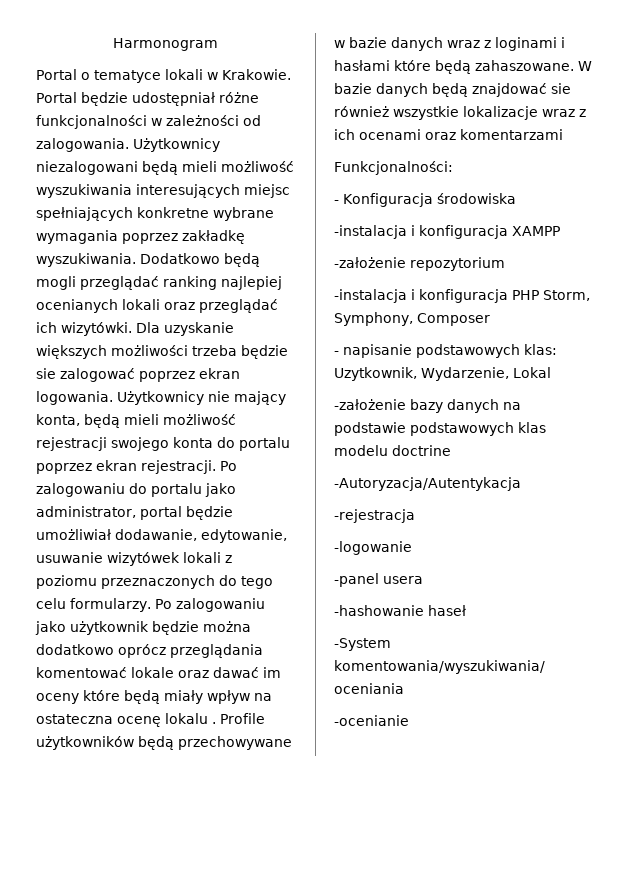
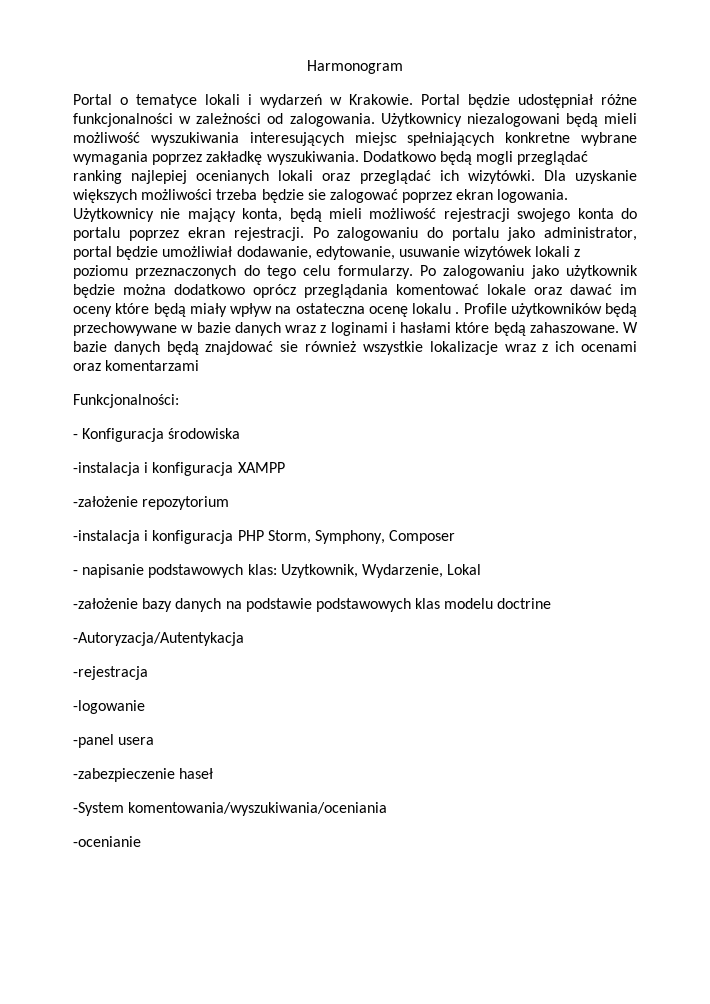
(203, 74) none -> [248,94,322,108] i wydarzeń
[334,605,424,616] -hashowanie -> [73,768,175,782] -zabezpieczenie

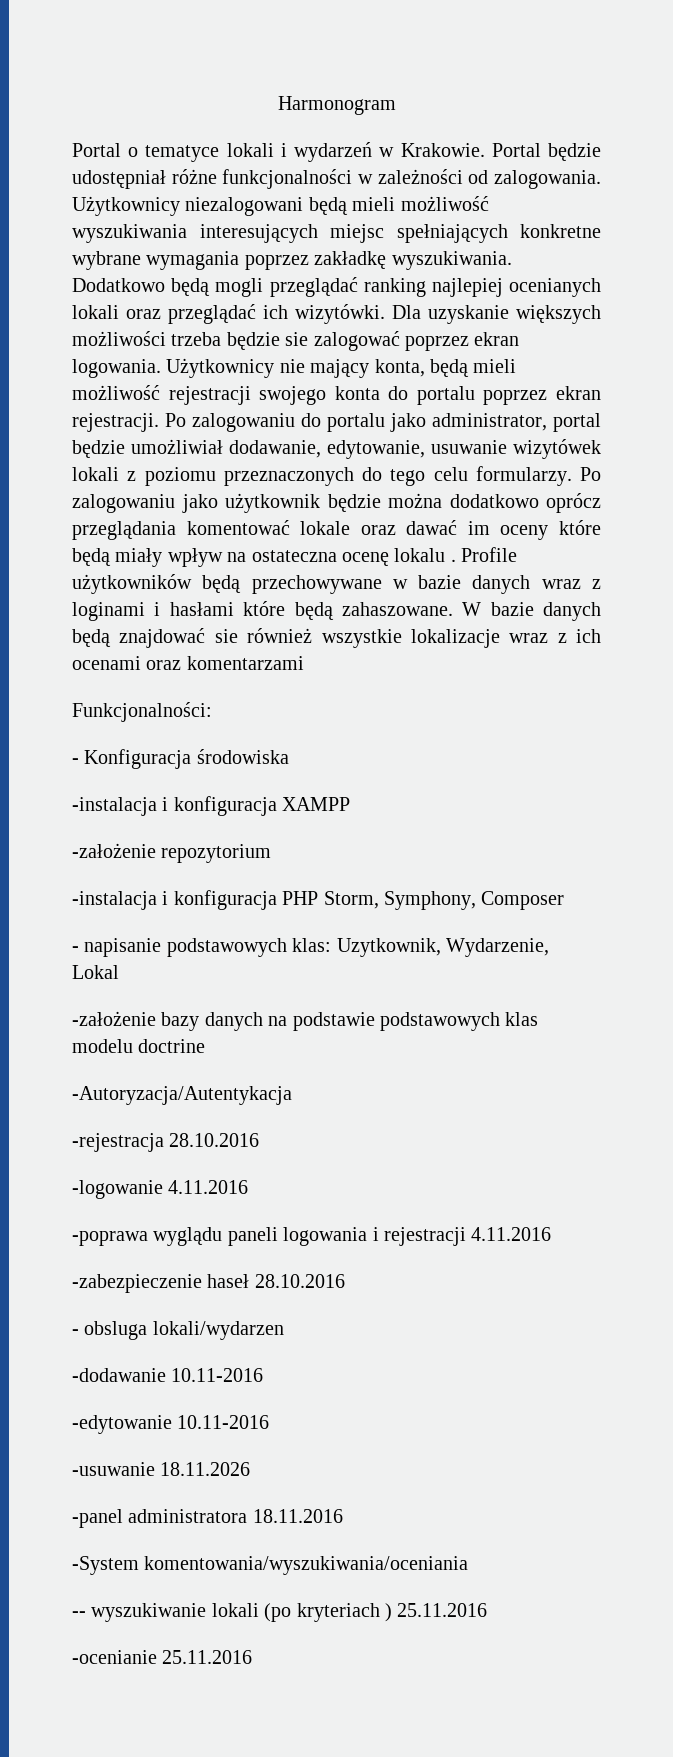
(148, 673) none -> [169,1133,260,1147] 28.10.2016
[73,734,155,748] [73,768,214,782] [73,802,388,816] // -panel usera // -zabezpieczenie haseł // -System komentowania/wyszukiwania/oceniania -> [168,1180,249,1194] [72,1227,552,1246] [72,1274,345,1293] [72,1321,284,1340] [72,1368,264,1382] [72,1415,270,1434] [72,1462,251,1476] [72,1509,343,1528] [72,1556,469,1575] [72,1603,488,1622] 4.11.2016 // -poprawa wyglądu paneli logowania i rejestracji 4.11.2016 // -zabezpieczenie haseł 28.10.2016 // - obsluga lokali/wydarzen // -dodawanie 10.11-2016 // -edytowanie 10.11-2016 // -usuwanie 18.11.2026 // -panel administratora 18.11.2016 // -System komentowania/wyszukiwania/oceniania // -- wyszukiwanie lokali (po kryteriach ) 25.11.2016
(141, 841) none -> [162,1650,253,1664] 25.11.2016

